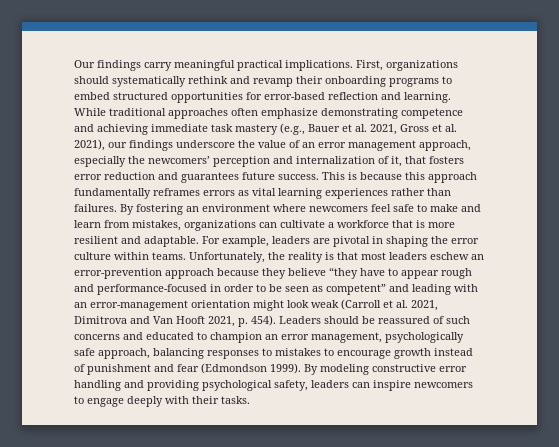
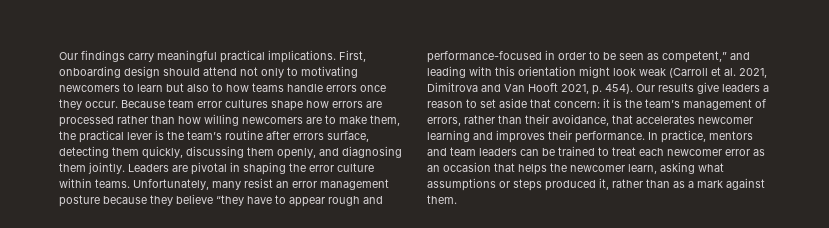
[386,60,458,71] [74,76,452,87] [74,92,451,103] [74,108,463,119] [74,123,457,135] [74,139,471,151] [74,156,464,167] [74,172,477,183] [74,188,451,199] [74,204,481,215] [74,220,455,231] [74,236,310,247] organizations should systematically rethink and revamp their onboarding programs to embed structured opportunities for error-based reflection and learning. While traditional approaches often emphasize demonstrating competence and achieving immediate task mastery (e.g., Bauer et al. 2021, Gross et al. 2021), our findings underscore the value of an error management approach, especially the newcomers’ perception and internalization of it, that fosters error reduction and guarantees future success. This is because this approach fundamentally reframes errors as vital learning experiences rather than failures. By fostering an environment where newcomers feel safe to make and learn from mistakes, organizations can cultivate a workforce that is more resilient and adaptable. For example, leaders -> [59,66,358,78] [59,83,386,92] [59,99,382,111] [59,114,400,127] [59,130,369,143] [59,146,402,159] [59,162,169,174] onboarding design should attend not only to motivating newcomers to learn but also to how teams handle errors once they occur. Because team error cultures shape how errors are processed rather than how willing newcomers are to make them, the practical lever is the team’s routine after errors surface, detecting them quickly, discussing them openly, and diagnosing them jointly. Leaders
[268,252,484,263] [74,268,214,279] the reality is that most leaders eschew an error-prevention approach -> [212,178,389,190] [59,195,100,207] many resist an error management posture
[326,284,386,295] competent” -> [662,51,727,63] competent,”
[74,300,188,311] an error-management -> [495,66,515,76] this
[279,316,470,324] [74,332,464,343] [74,348,473,359] [74,363,467,375] [74,380,473,391] [74,396,250,407] Leaders should be reassured of such concerns and educated to champion an error management, psychologically safe approach, balancing responses to mistakes to encourage growth instead of punishment and fear (Edmondson 1999). By modeling constructive error handling and providing psychological safety, leaders can inspire newcomers to engage deeply with their tasks. -> [636,82,769,94] [427,98,766,110] [427,114,753,126] [427,130,753,143] [427,146,765,156] [427,162,724,175] [427,178,765,191] [427,195,457,204] Our results give leaders a reason to set aside that concern: it is the team’s management of errors, rather than their avoidance, that accelerates newcomer learning and improves their performance. In practice, mentors and team leaders can be trained to treat each newcomer error as an occasion that helps the newcomer learn, asking what assumptions or steps produced it, rather than as a mark against them.

